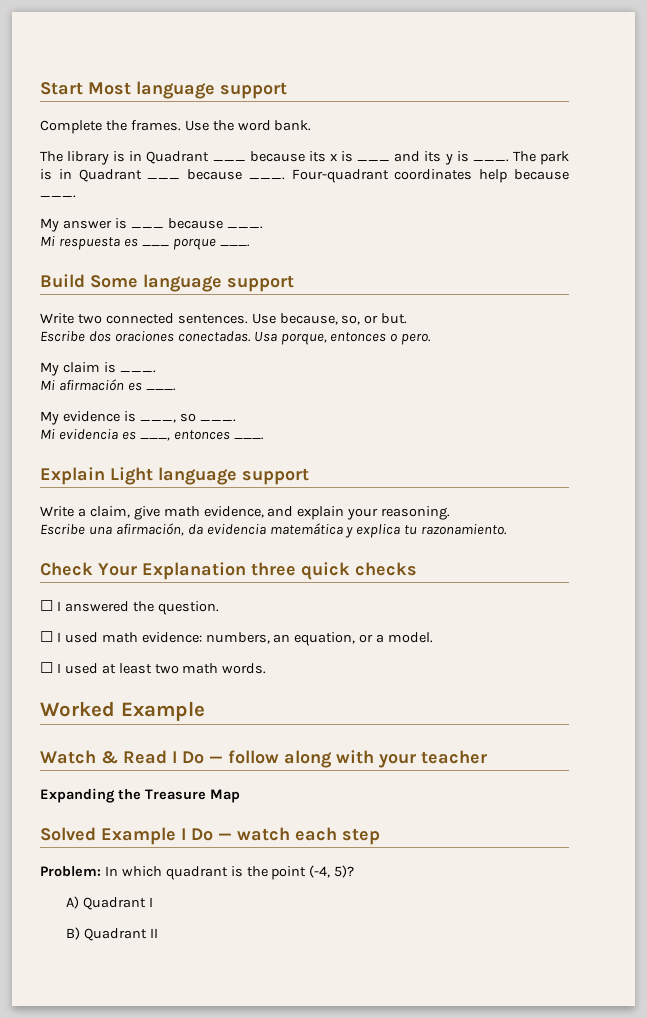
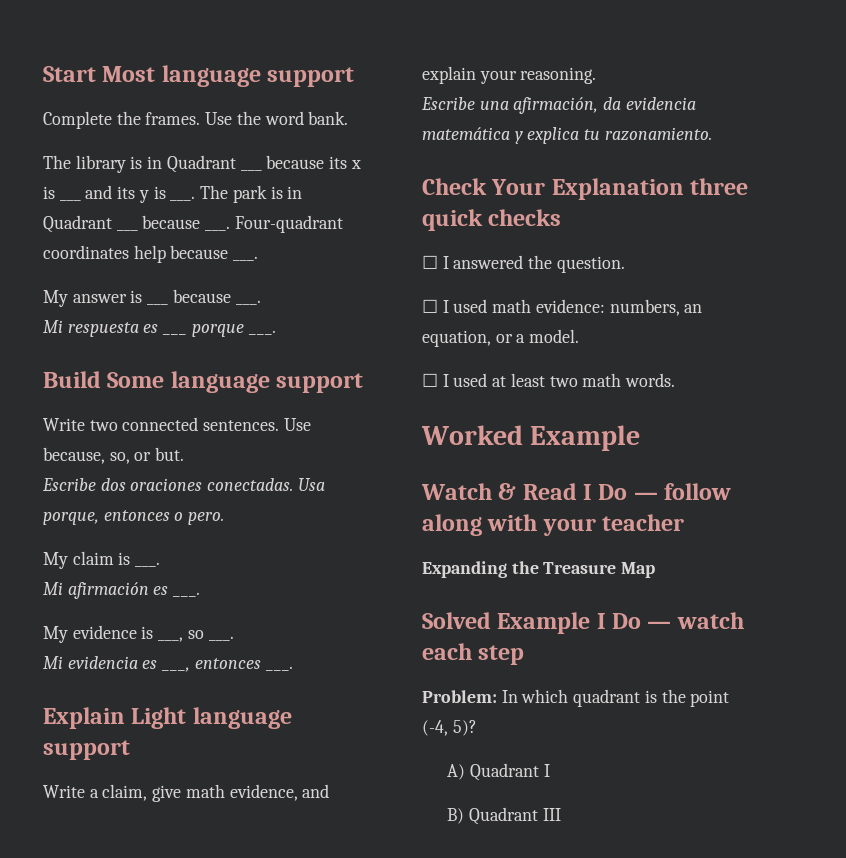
[150,928,159,938] II -> [542,808,561,821] III

